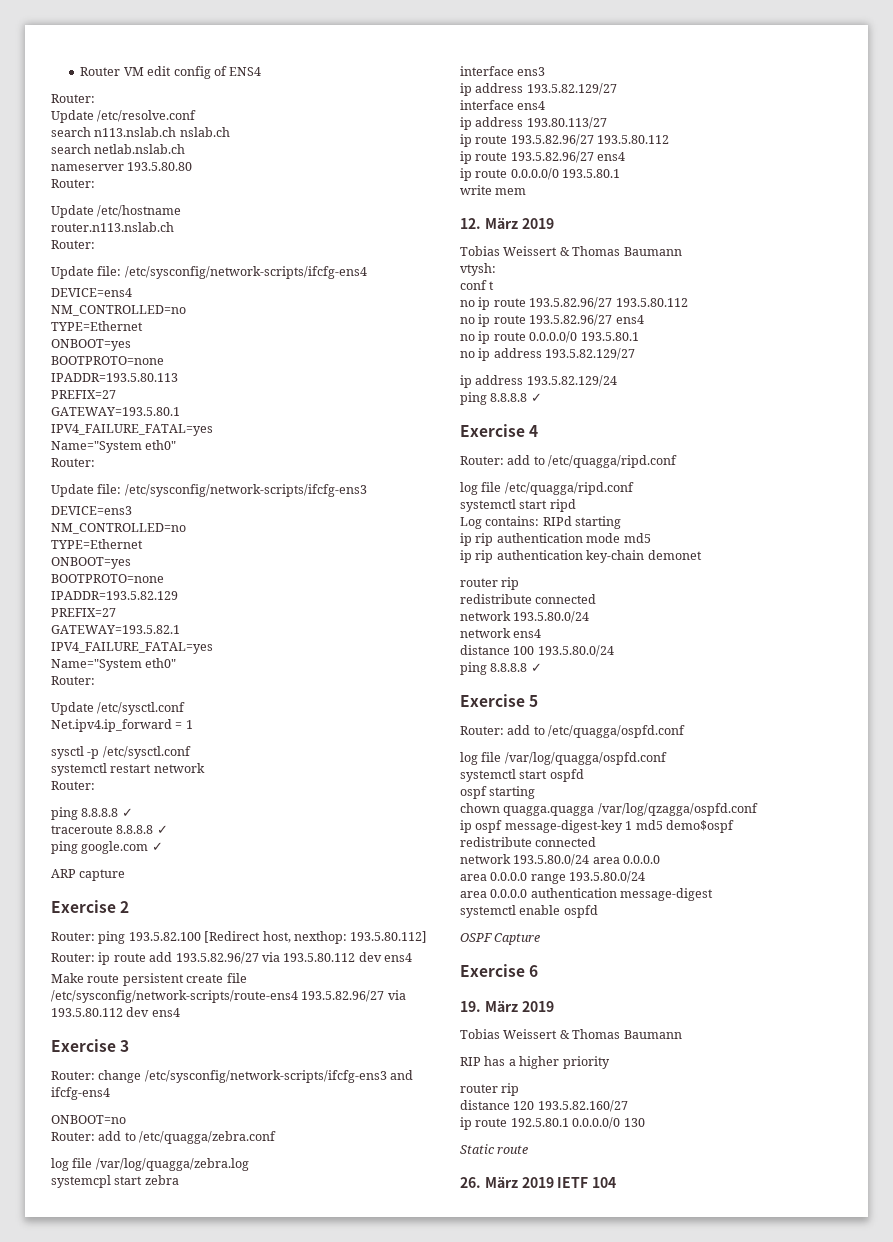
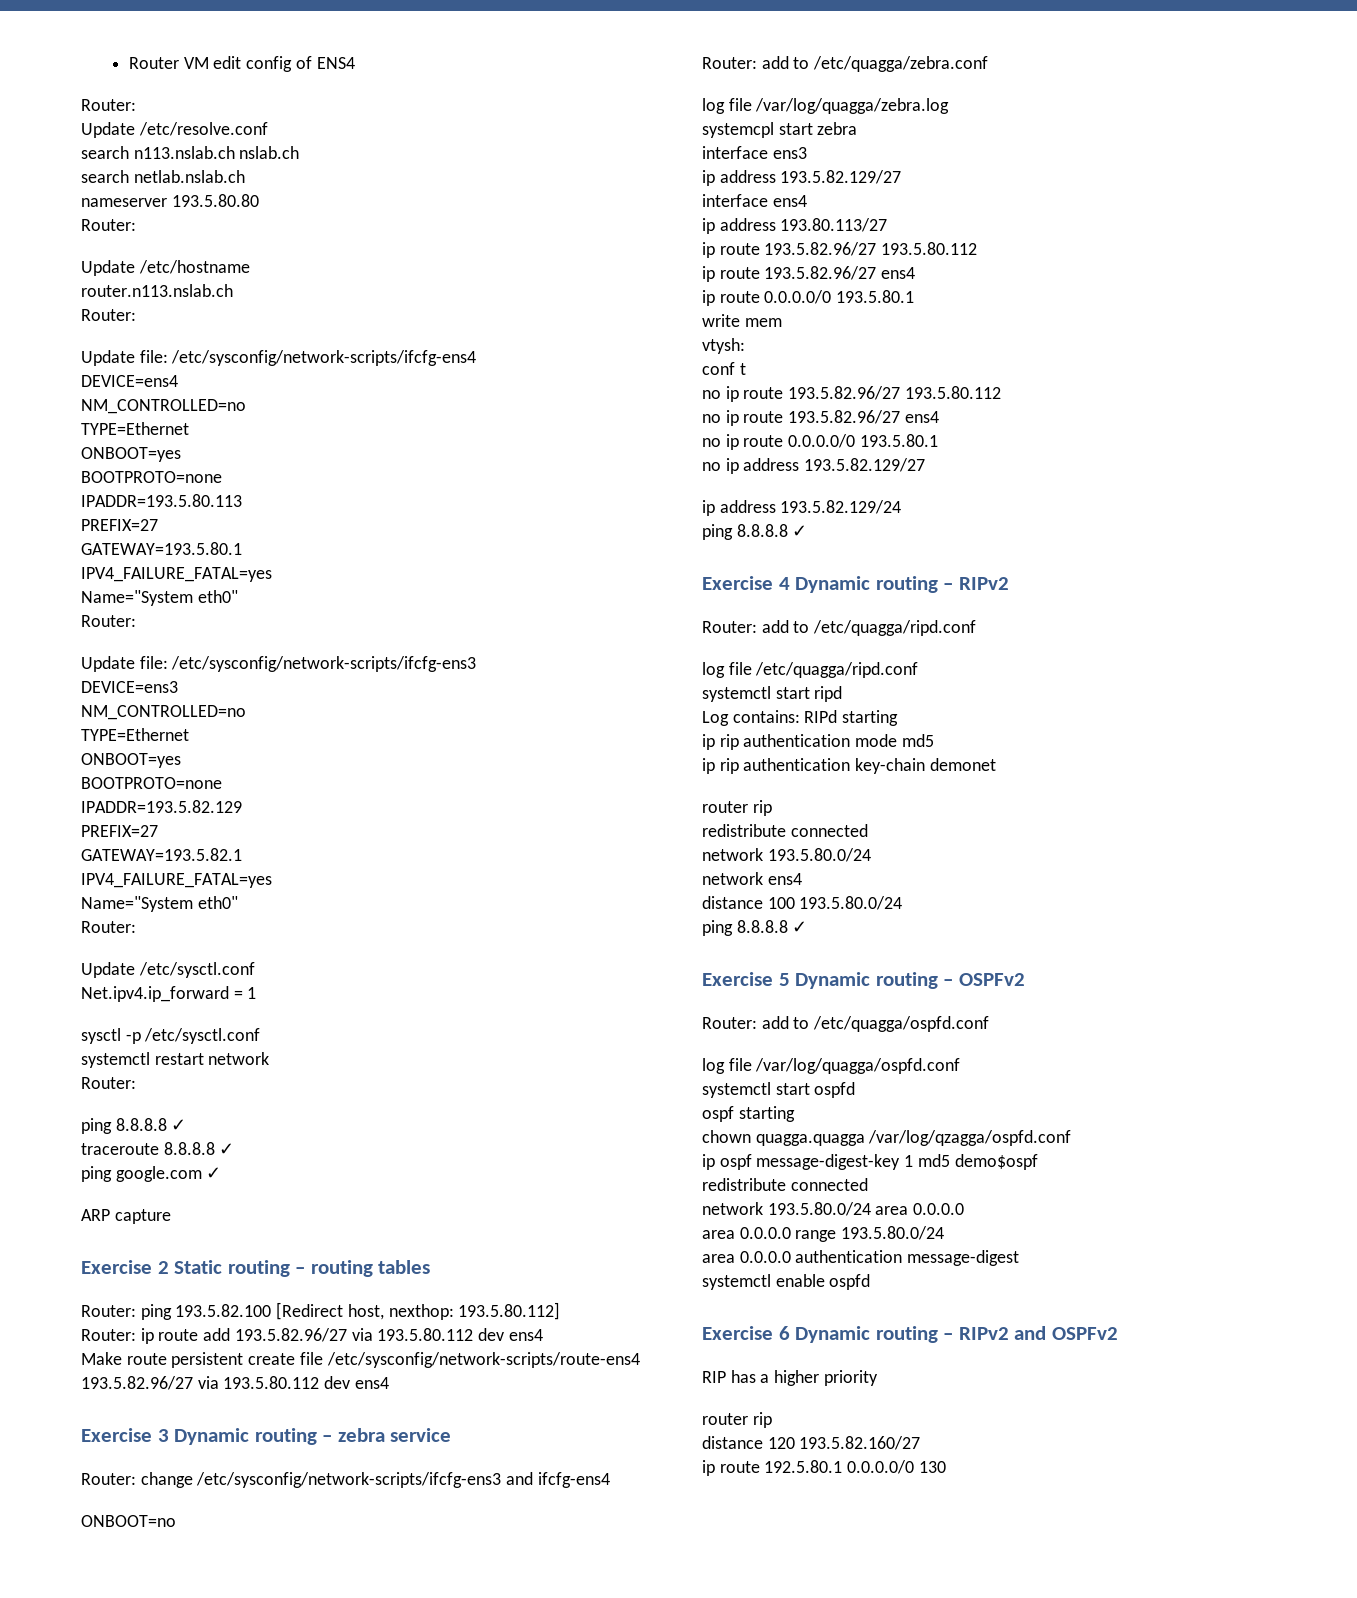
(130, 907) none -> [174,1260,431,1277] Static routing – routing tables
(130, 1046) none -> [174,1428,452,1445] Dynamic routing – zebra service
[460,217,554,229] [460,246,682,256] // 12. März 2019 // Tobias Weissert & Thomas Baumann -> (782, 322) none
(539, 431) none -> [795,576,1009,593] Dynamic routing – RIPv2
(539, 701) none -> [795,972,1025,989] Dynamic routing – OSPFv2
[460,933,541,945] // OSPF Capture -> (871, 1282) none
[460,1000,554,1012] [460,1029,682,1039] // 19. März 2019 // Tobias Weissert & Thomas Baumann -> [795,1326,1118,1343] Dynamic routing – RIPv2 and OSPFv2
[460,1144,529,1154] [460,1176,617,1188] // Static route // 26. März 2019 IETF 104 -> (946, 1467) none

